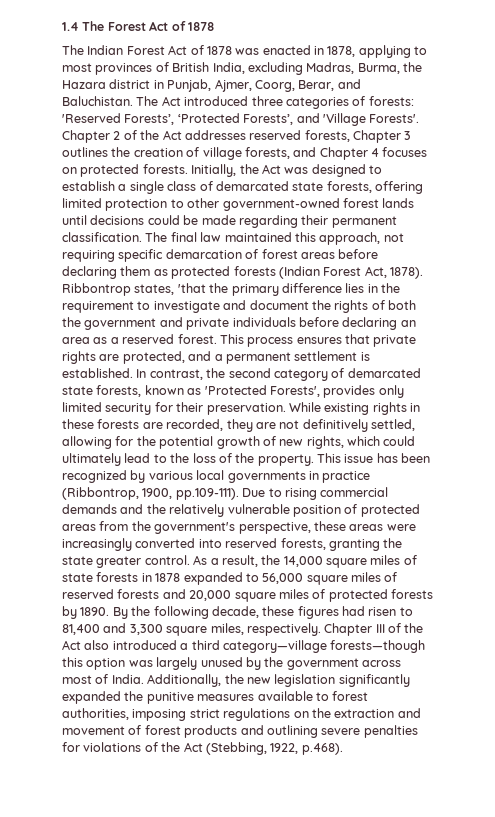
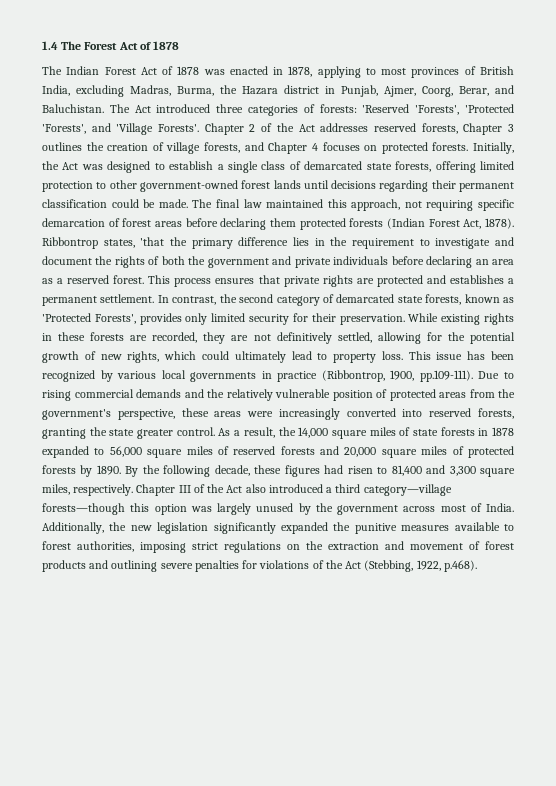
[124,113,294,125] Forests’, ‘Protected Forests’, -> [415,104,514,115] [42,124,86,134] 'Forests', 'Protected 'Forests',
[147,215,397,228] [62,232,142,242] could be made regarding their permanent classification. -> [379,180,514,192] [42,199,188,208] regarding their permanent classification could be made.
[153,269,168,276] as -> (296, 222) none
[122,351,370,364] [62,368,133,378] protected, and a permanent settlement is established. -> [376,275,514,287] [42,294,155,306] protected and establishes a permanent settlement.
[170,453,314,466] the loss of the property. -> [333,351,403,363] property loss.

